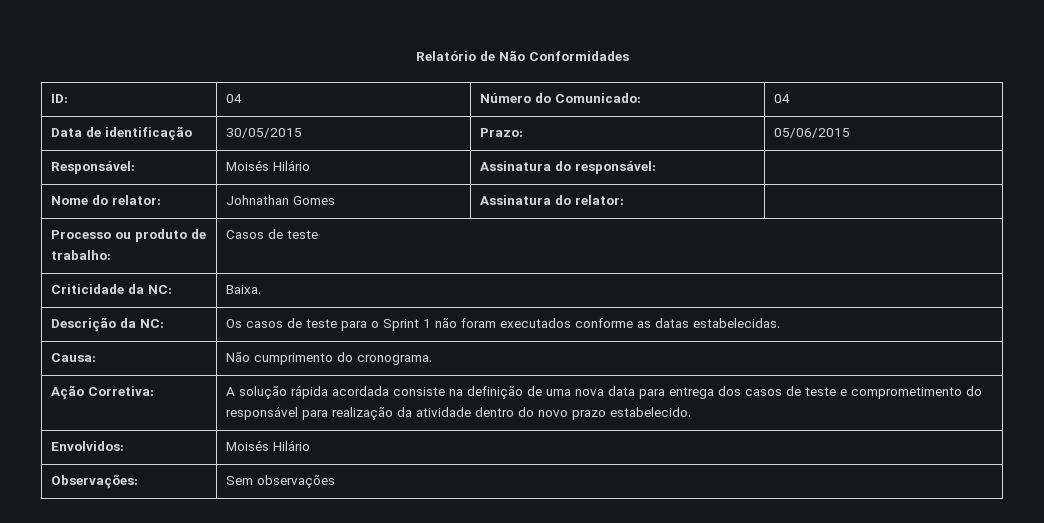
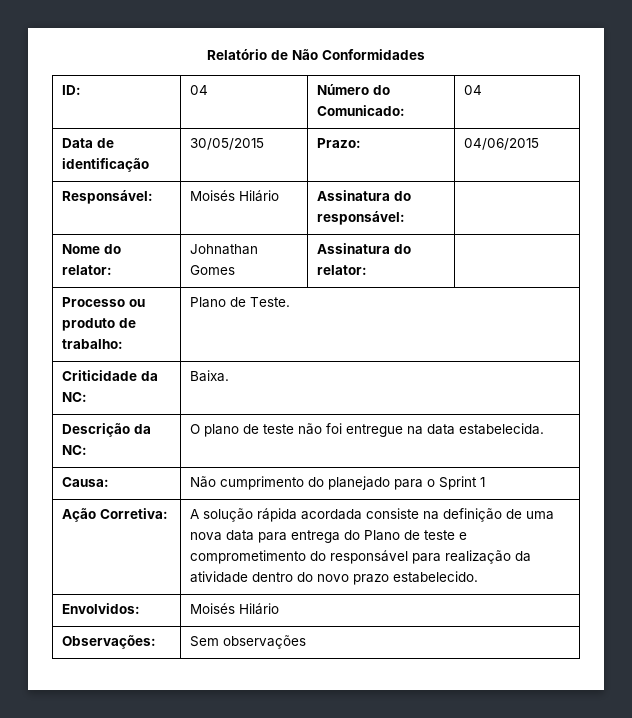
[773,128,850,138] 05/06/2015 -> [464,138,540,150] 04/06/2015
[225,229,318,239] Casos de teste -> [190,297,291,308] Plano de Teste.
[225,318,780,331] Os casos de teste para o Sprint 1 não foram executados conforme as datas estabelecidas. -> [190,423,545,437] O plano de teste não foi entregue na data estabelecida.
[356,355,432,365] cronograma. -> [328,476,486,490] planejado para o Sprint 1
[717,386,782,396] dos casos -> [344,530,401,541] do Plano

